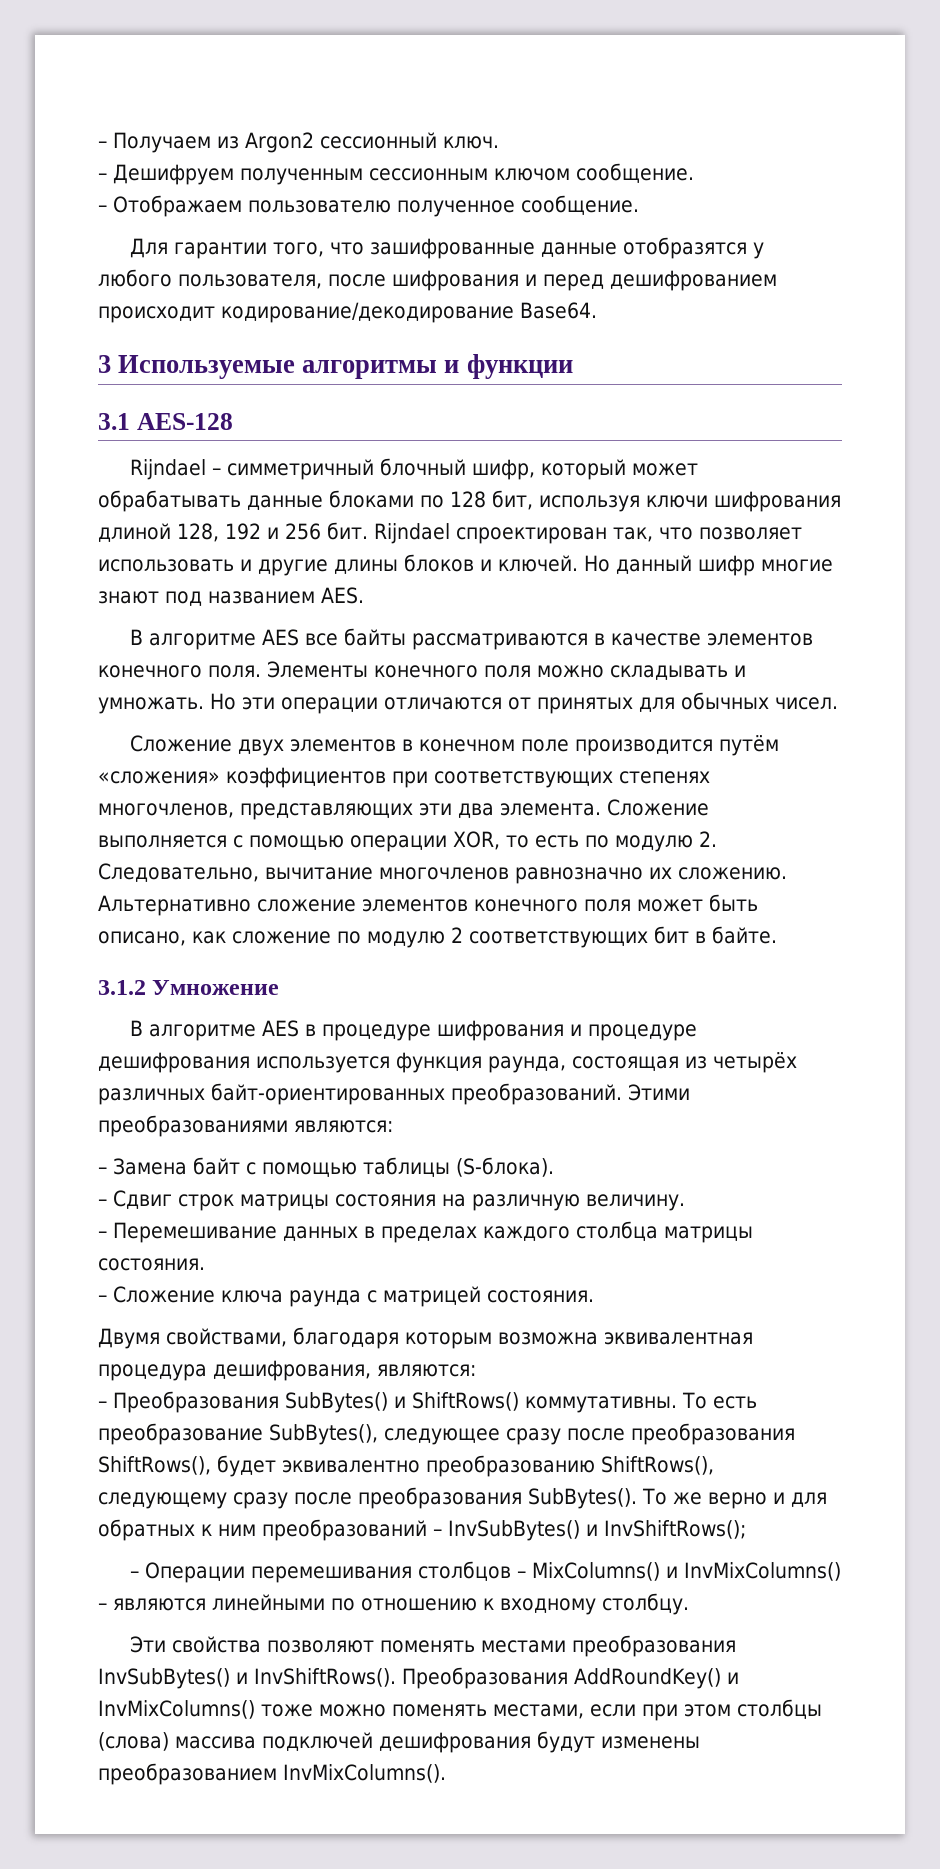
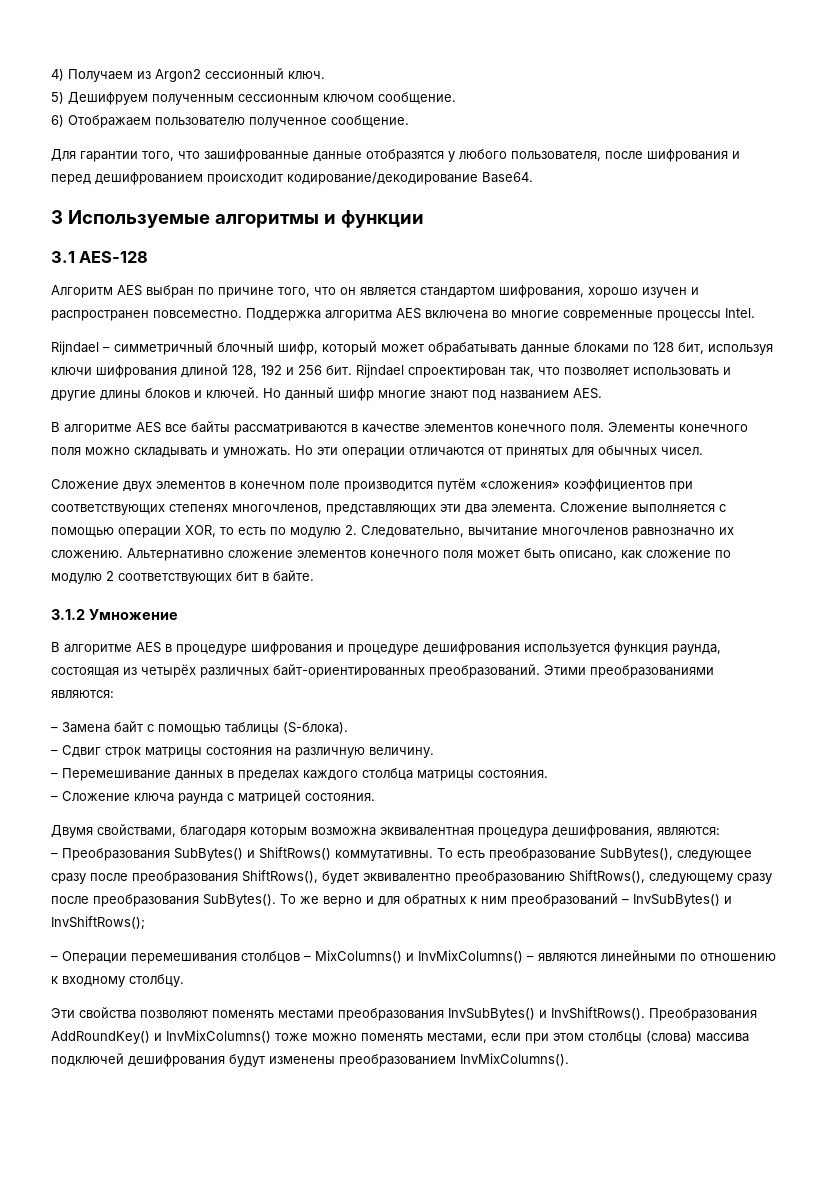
[98,141,107,148] – -> [51,69,64,81] 4)
[98,173,107,180] – -> [51,92,64,104] 5)
[98,205,107,212] – -> [51,115,64,127] 6)
(233, 421) none -> [51,285,699,298] [51,308,755,321] // Алгоритм AES выбран по причине того, что он является стандартом шифрования, хорошо изучен и распространен повсеместно. Поддержка алгоритма AES включена во многие современные процессы Intel.

